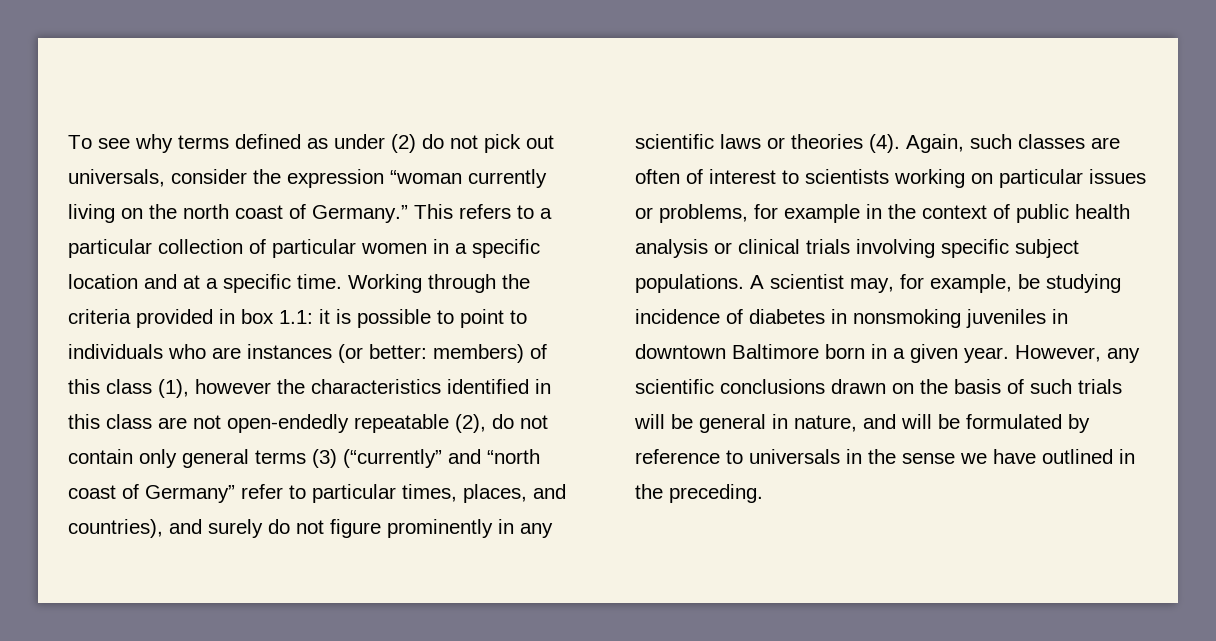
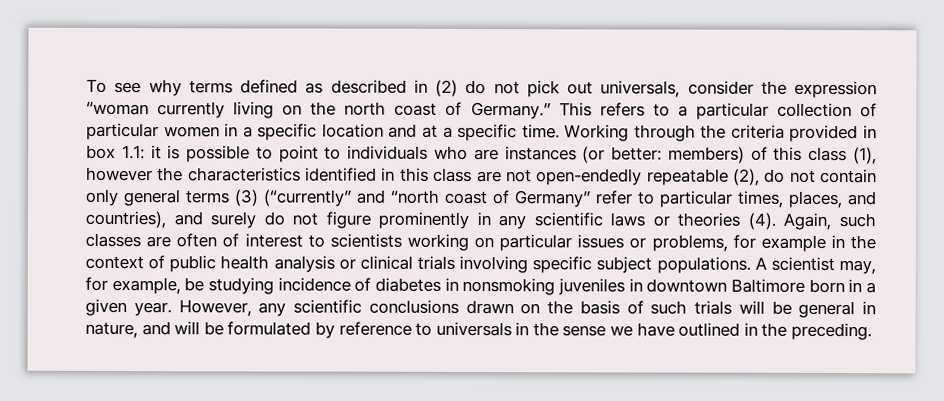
[334,134,385,149] under -> [330,79,428,94] described in

